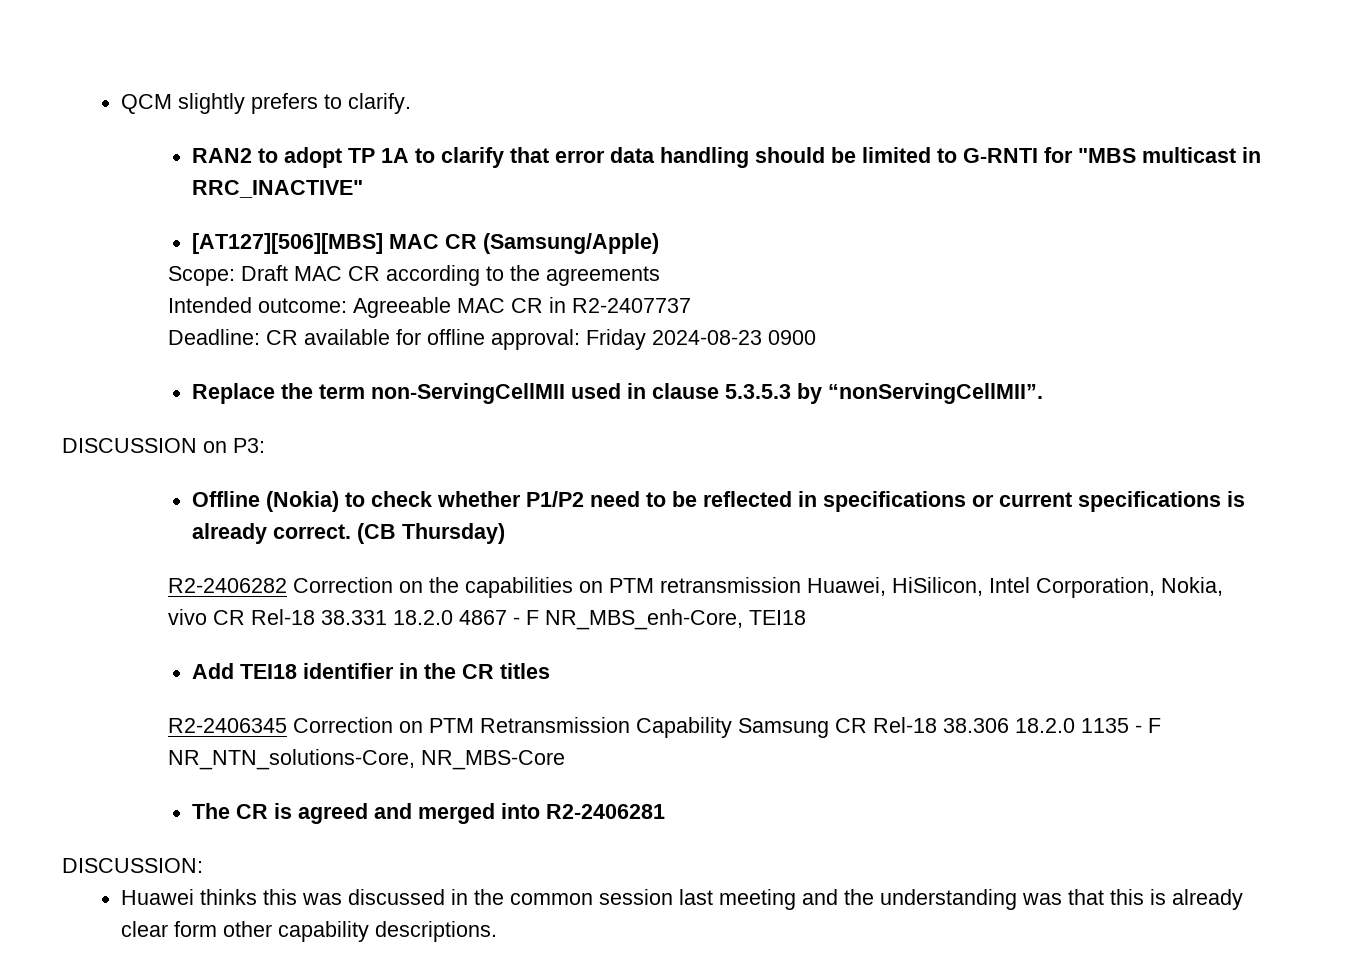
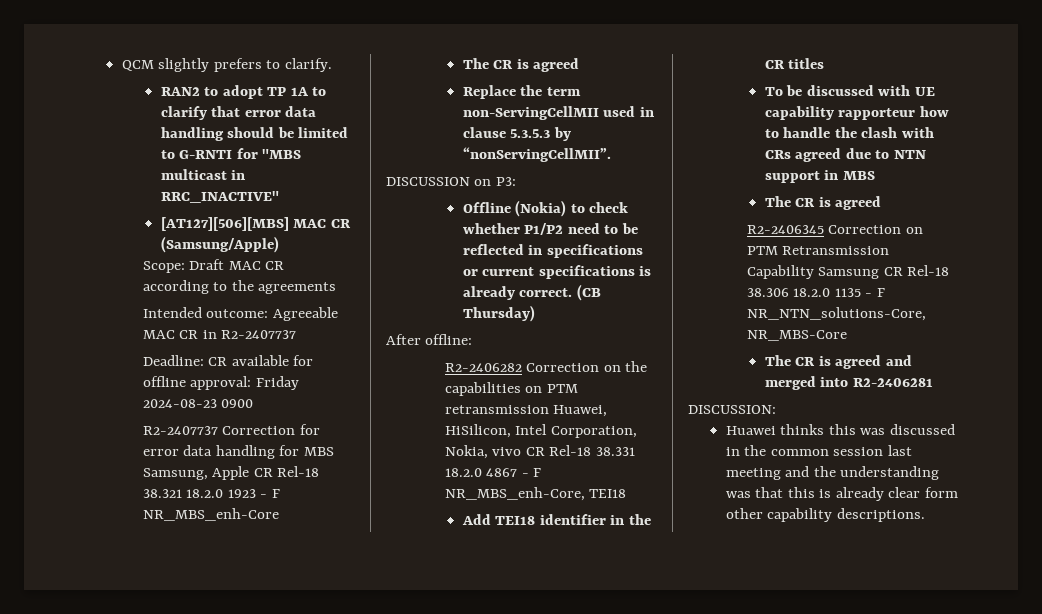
(817, 337) none -> [142,424,320,435] [142,445,334,459] [142,466,320,480] [142,489,280,498] [142,508,279,521] [463,58,580,72] // R2-2407737 Correction for error data handling for MBS Samsung, Apple CR Rel-18 38.321 18.2.0 1923 - F NR_MBS_enh-Core // The CR is agreed
(506, 533) none -> [386,334,473,345] // After offline:
(551, 671) none -> [765,85,935,96] [765,106,949,120] [765,127,934,138] [765,148,926,162] [765,170,875,183] [765,196,882,210] // To be discussed with UE capability rapporteur how to handle the clash with CRs agreed due to NTN support in MBS // The CR is agreed

